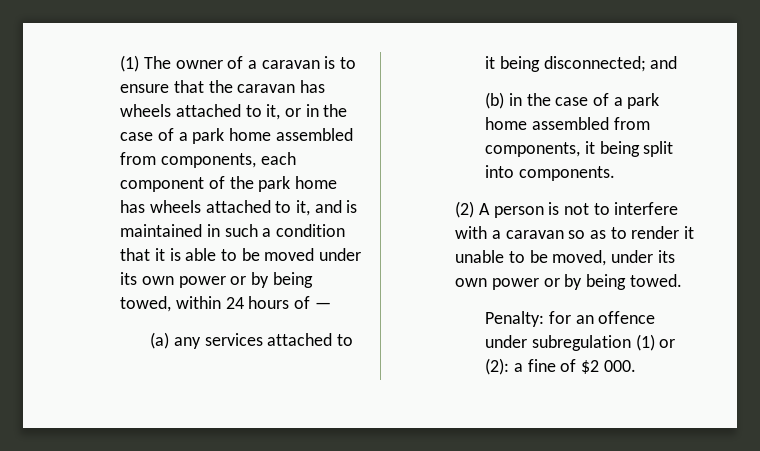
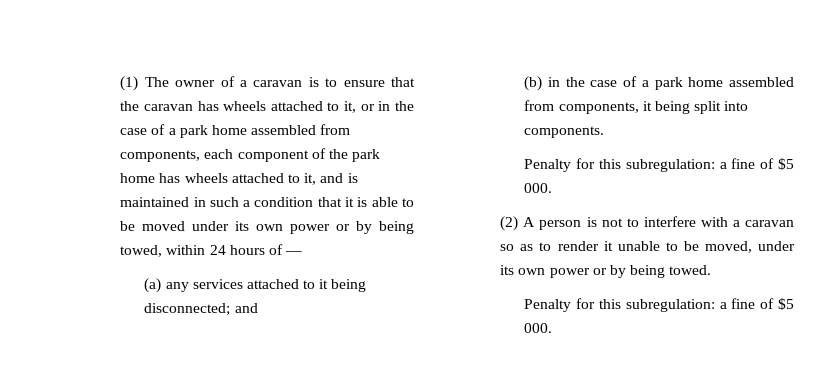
(615, 173) none -> [524,158,794,172] [524,183,553,193] // Penalty for this subregulation: a fine of $5 000.
[485,311,656,327] [485,334,676,351] [485,358,599,375] Penalty: for an offence under subregulation (1) or (2): a fine of $2 -> [524,298,794,312] Penalty for this subregulation: a fine of $5

